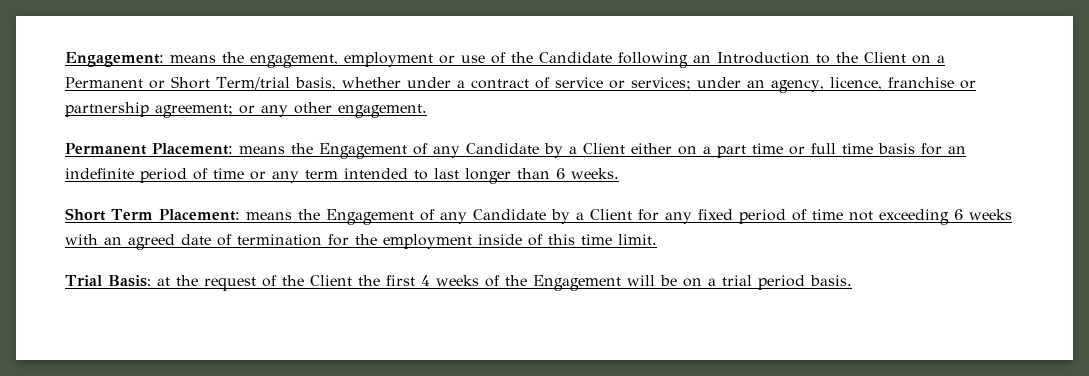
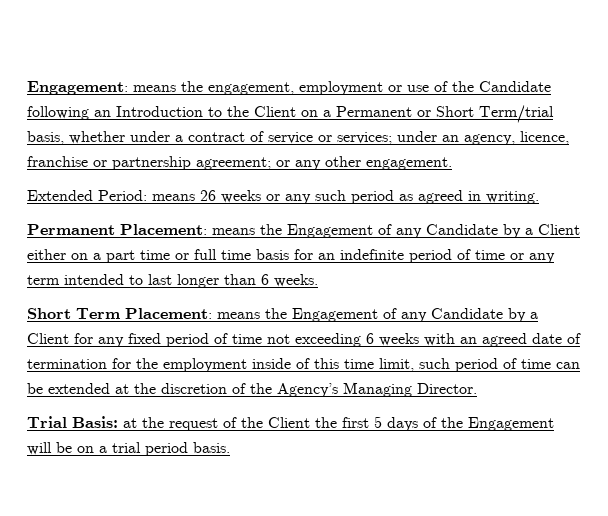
(427, 111) none -> [27,190,539,204] // Extended Period: means 26 weeks or any such period as agreed in writing.
[618,234,657,245] limit. -> [379,358,580,372] [27,382,477,397] limit, such period of time can be extended at the discretion of the Agency’s Managing Director.
[420,275,479,286] 4 weeks -> [374,416,418,431] 5 days

